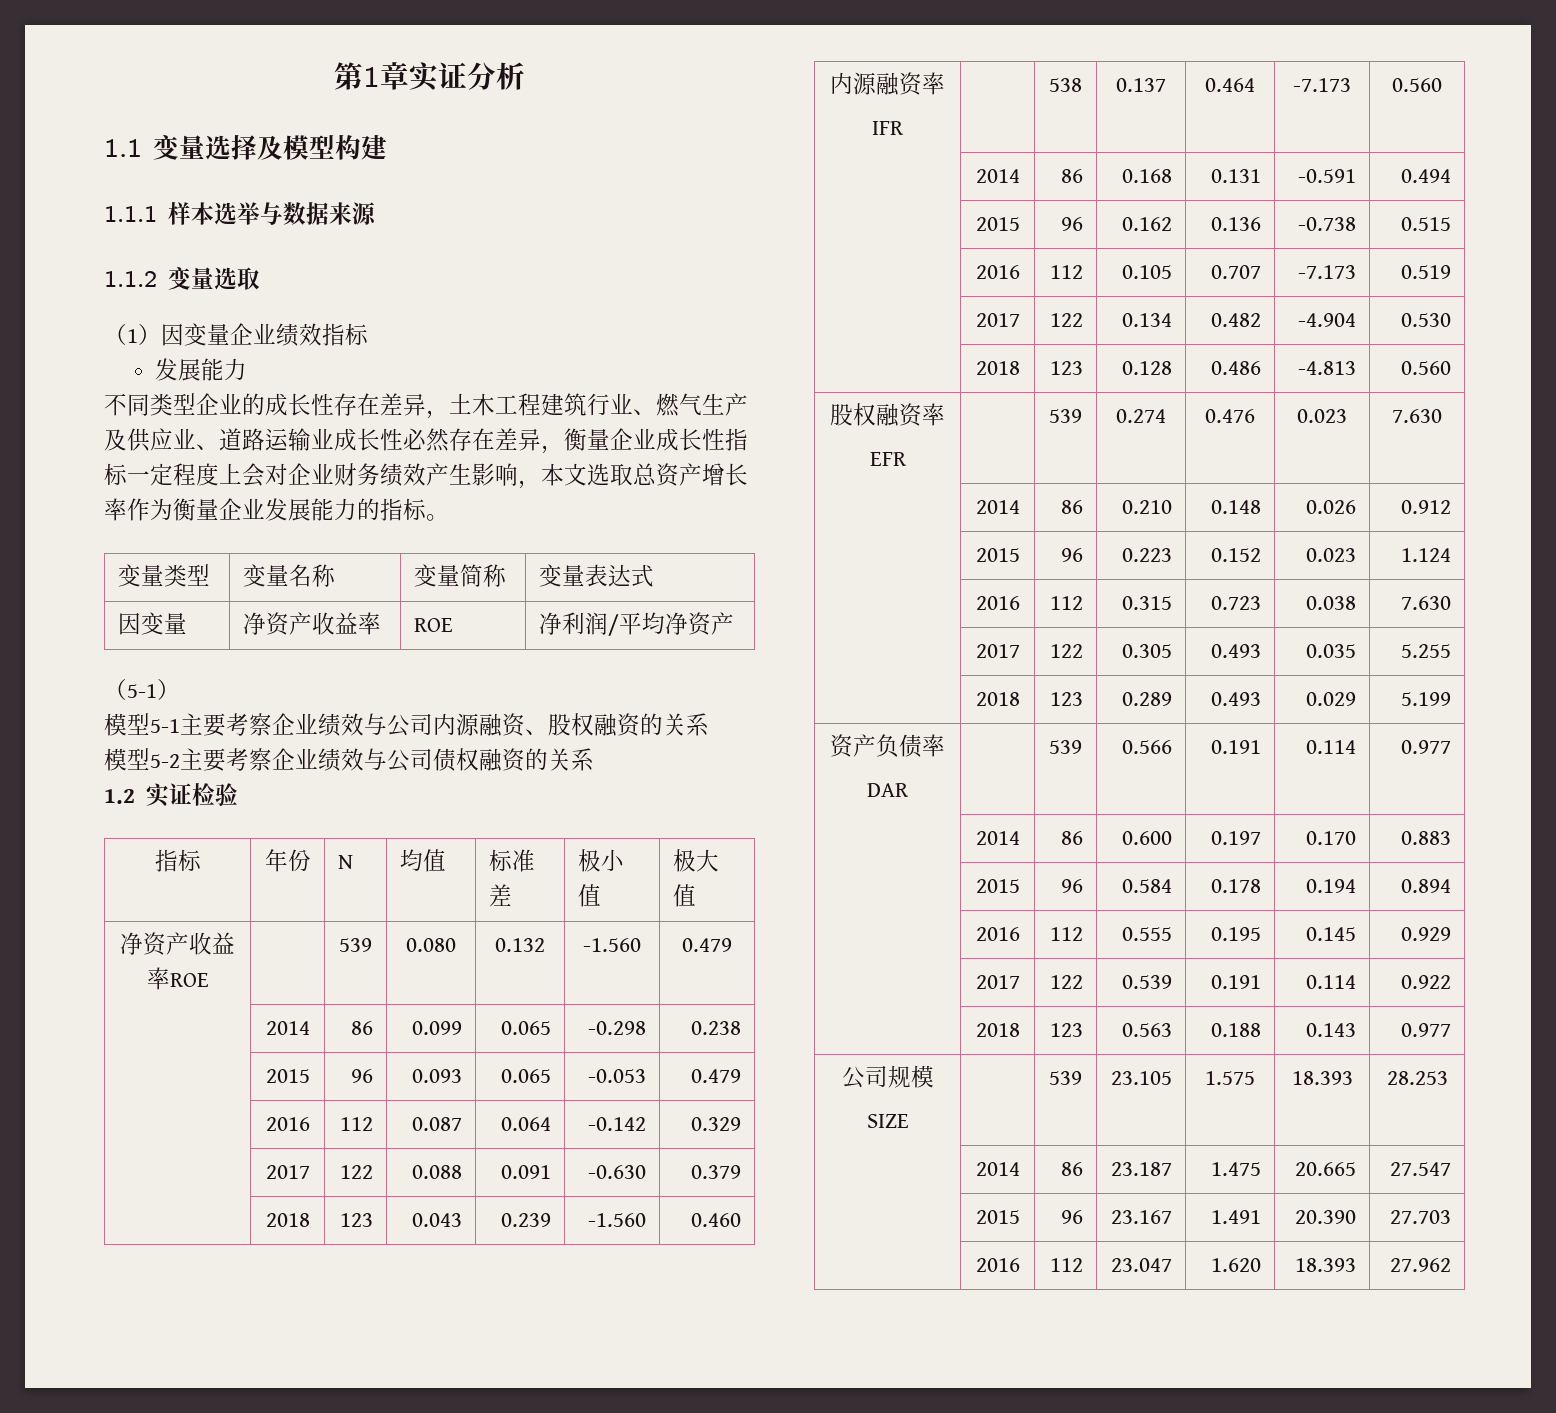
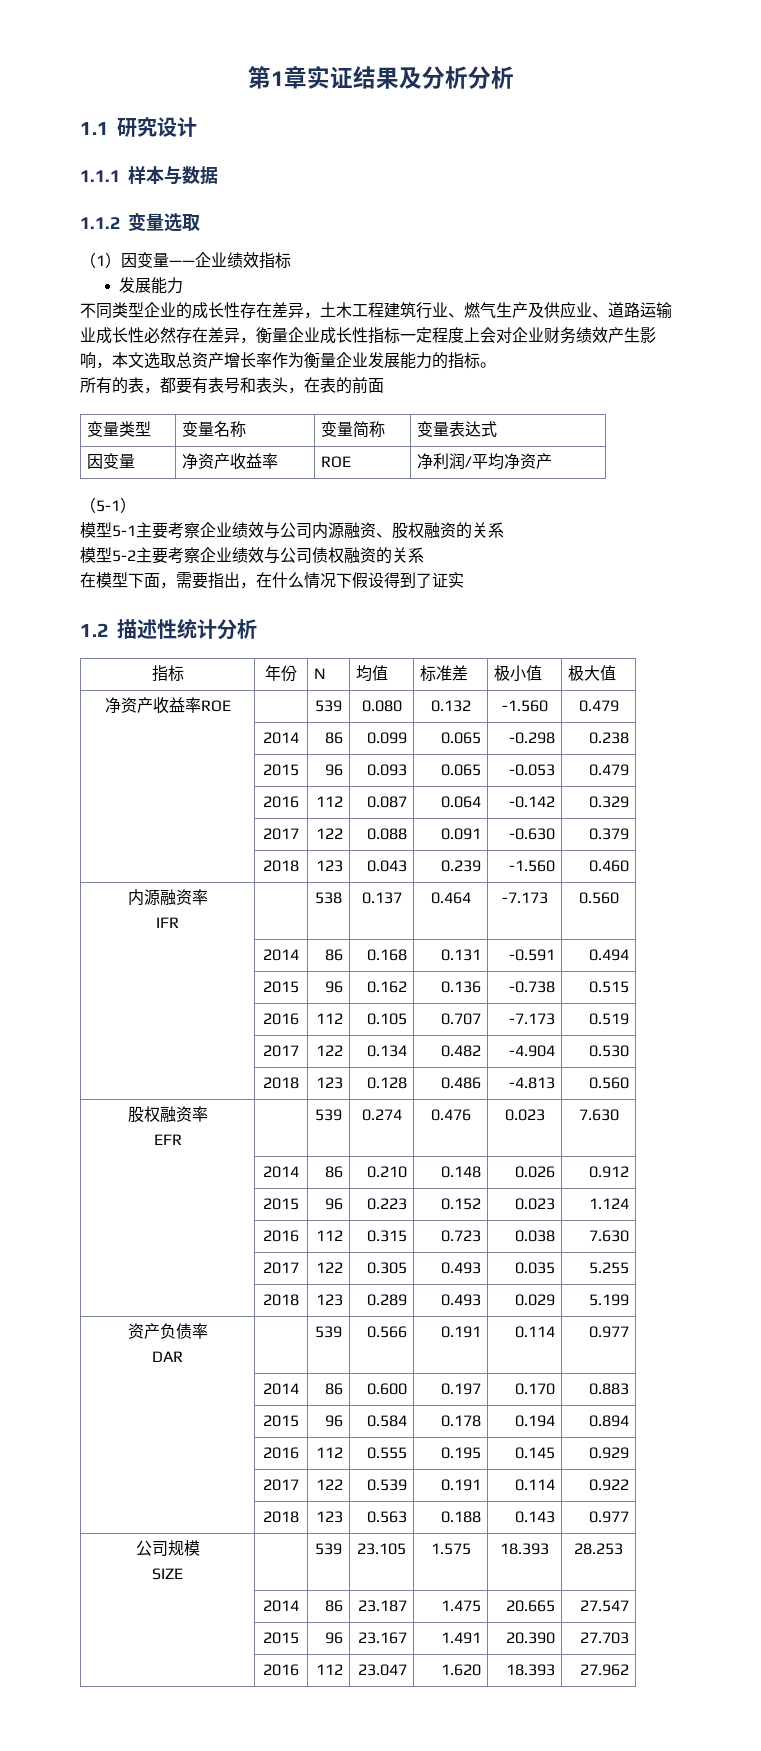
(467, 75) none -> [352,66,468,89] 结果及分析
[153,134,388,160] 变量选择及模型构建 -> [117,117,197,137] 研究设计
[214,202,261,225] 选举 -> (164, 175) none
[329,202,378,225] 来源 -> (218, 175) none
(230, 334) none -> [169,260,195,266] ——
(449, 517) none -> [80,377,384,394] // 所有的表，都要有表号和表头，在表的前面
[104,783,239,807] 1.2实证检验 -> [80,572,464,589] [80,618,257,640] 在模型下面，需要指出，在什么情况下假设得到了证实 // 1.2描述性统计分析

